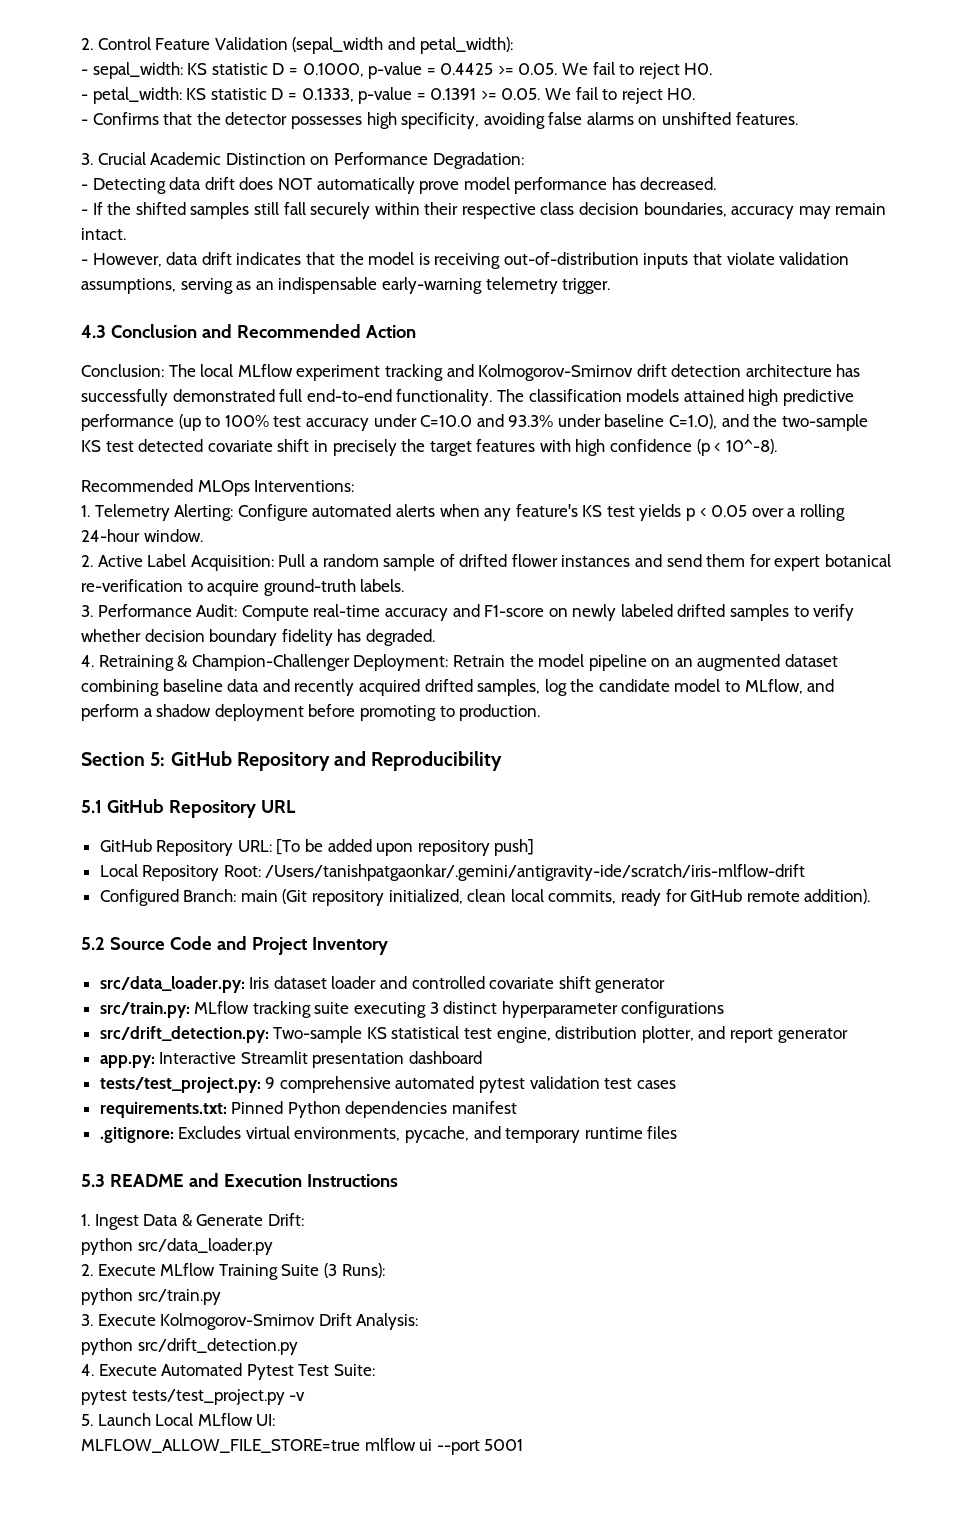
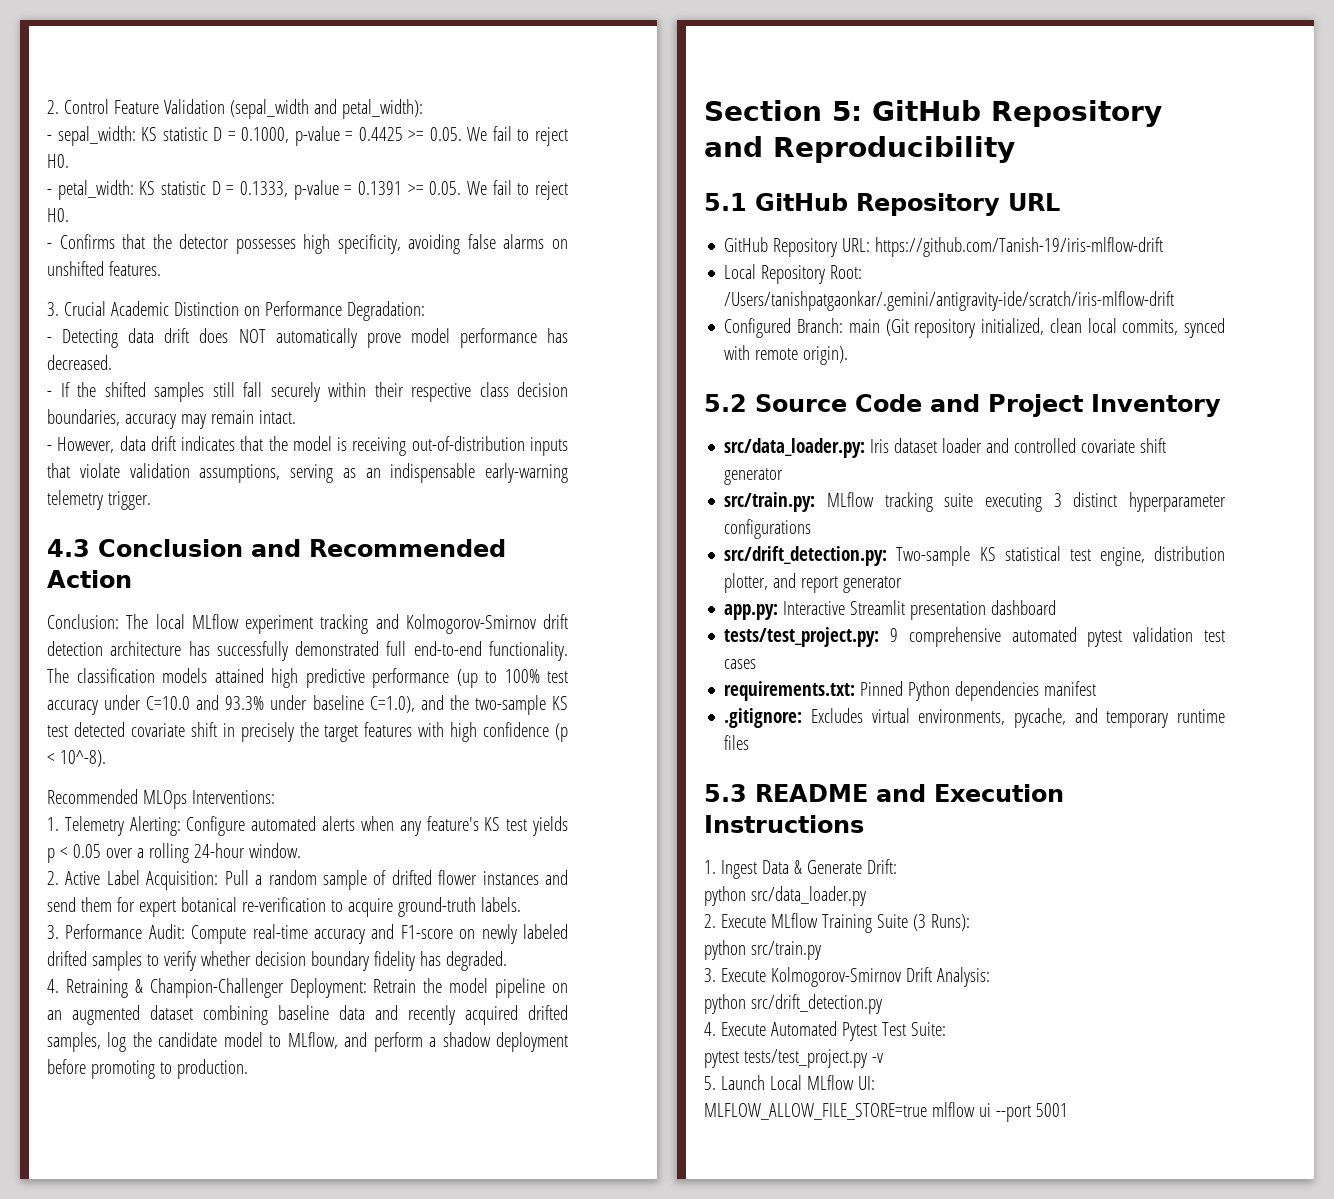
[276,839,535,856] [To be added upon repository push] -> [875,237,1164,257] https://github.com/Tanish-19/iris-mlflow-drift
[621,889,871,906] ready for GitHub remote addition). -> [1184,318,1225,338] [724,345,849,365] synced with remote origin).

